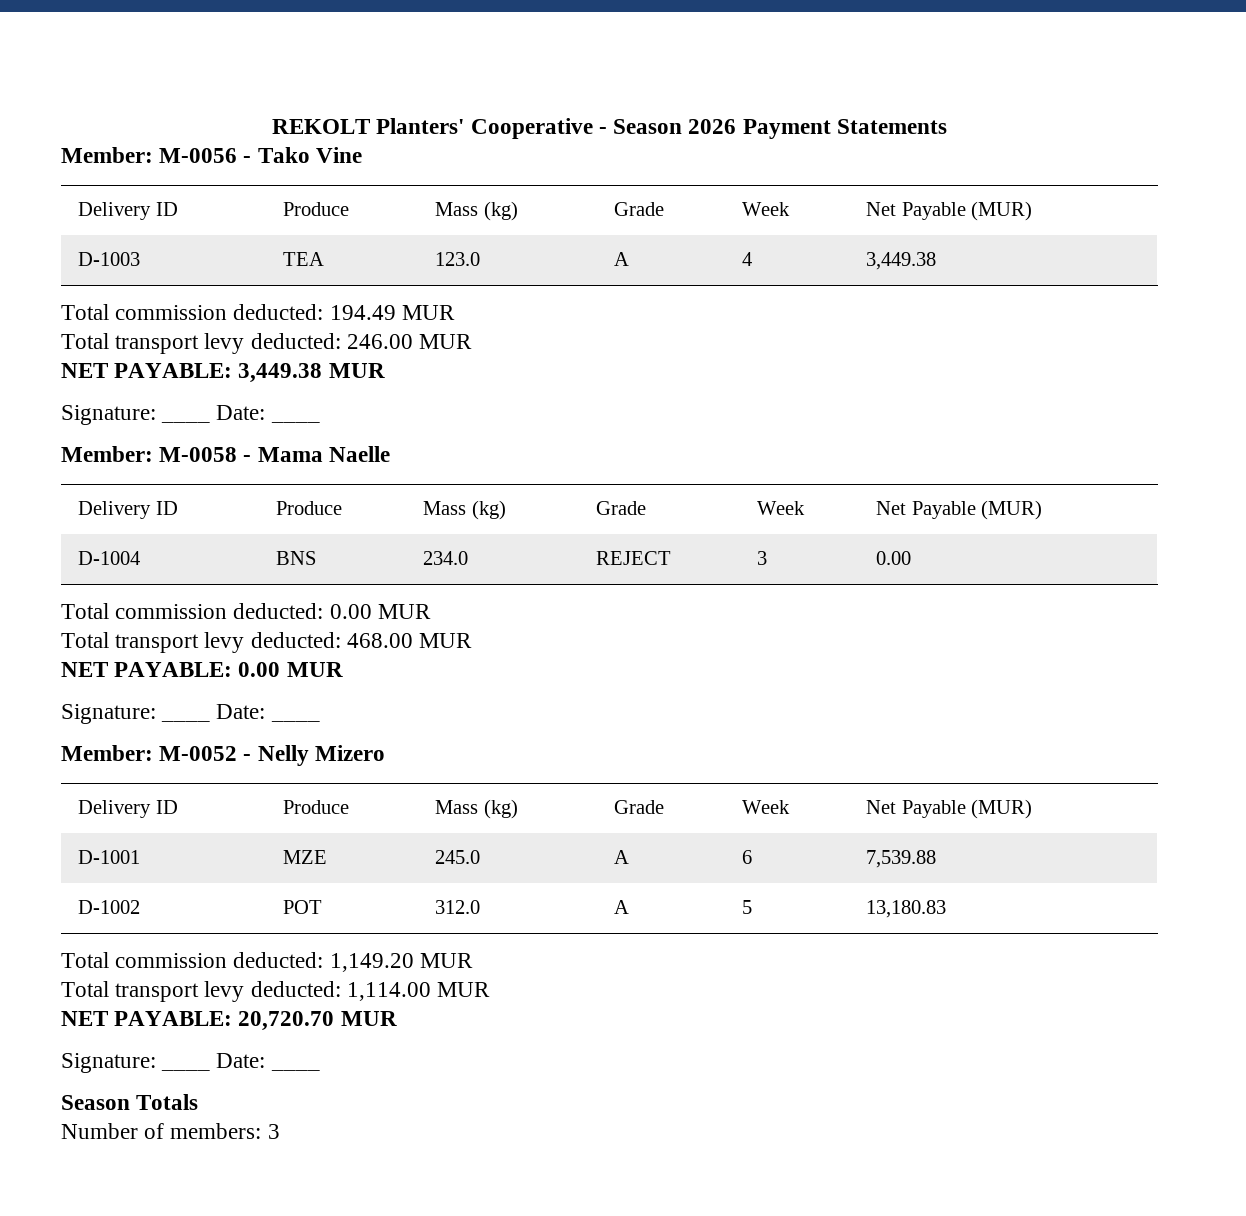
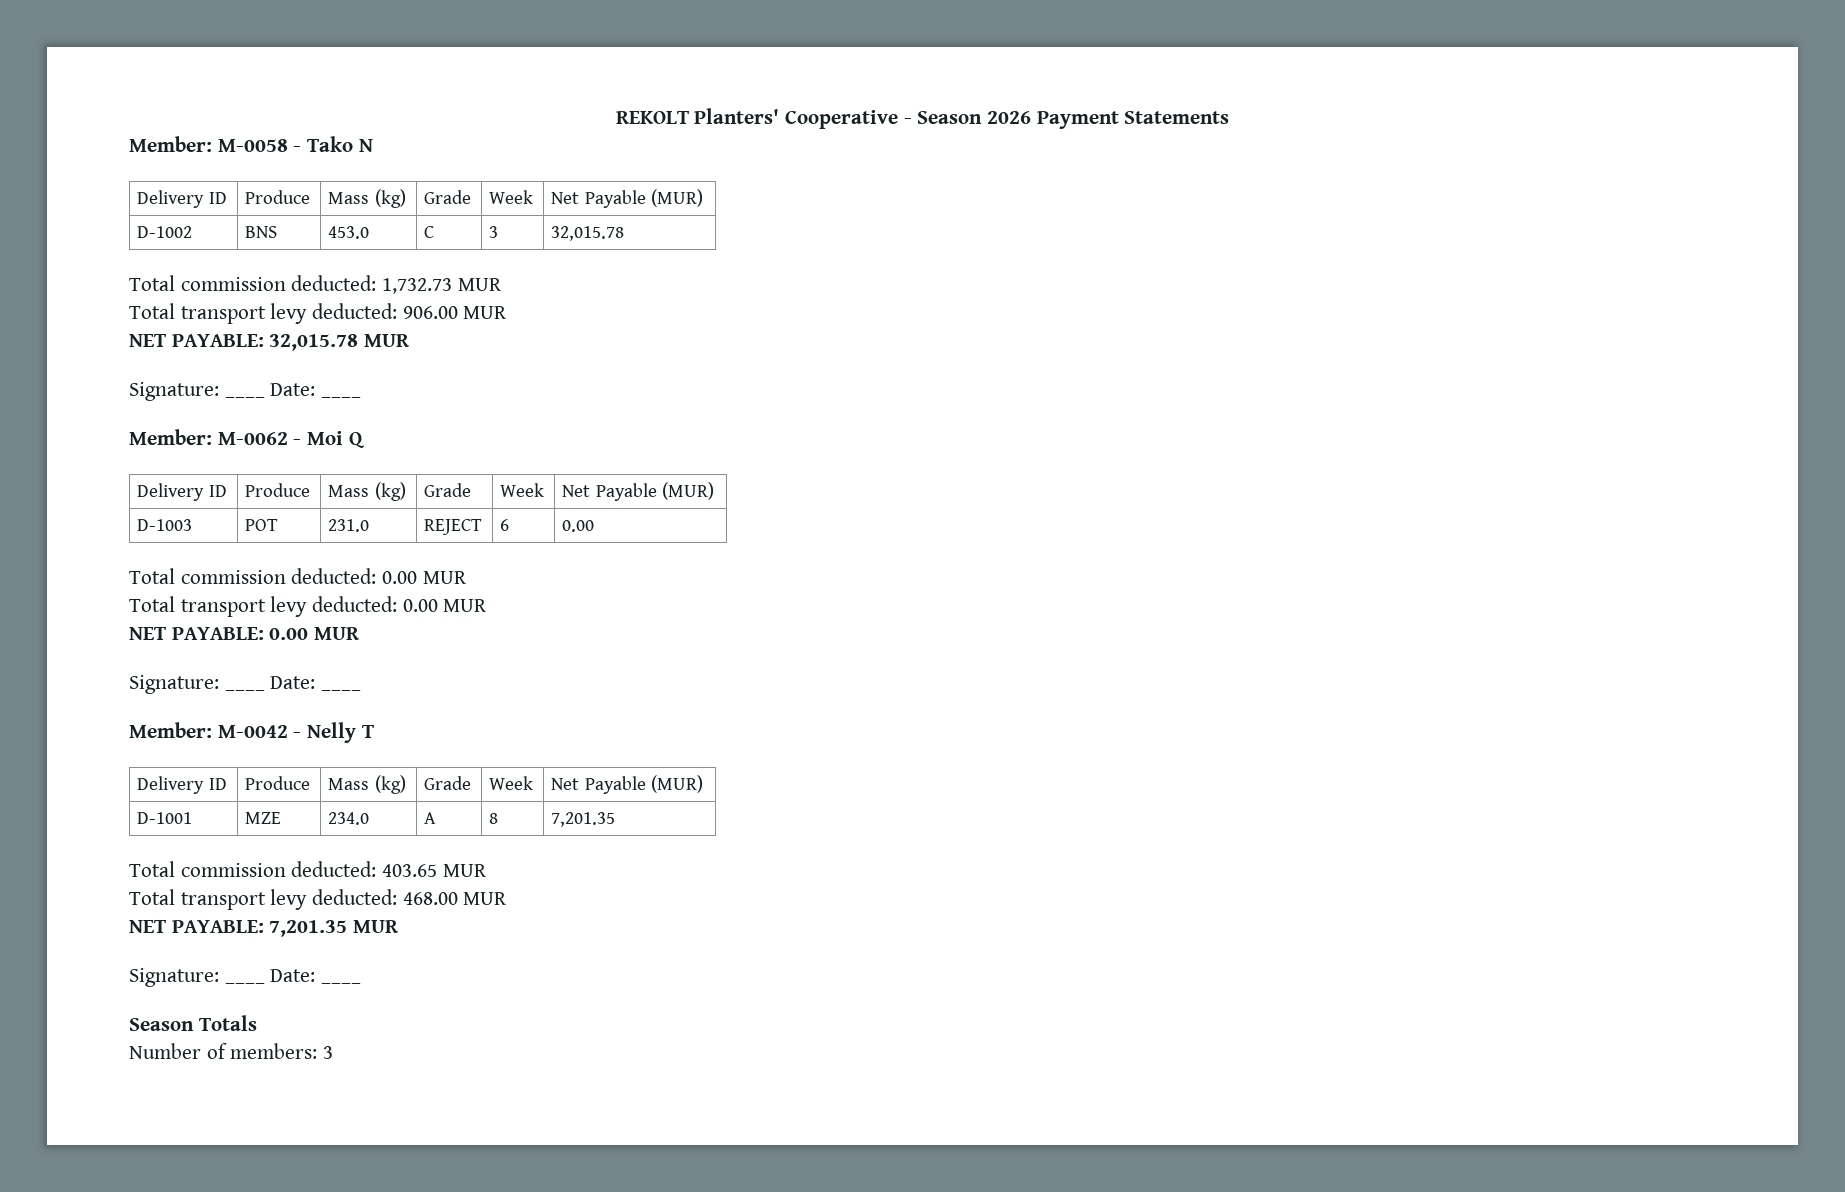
[159,148,238,163] M-0056 -> [217,139,288,152] M-0058
[315,147,362,163] Vine -> [358,139,373,152] [137,190,227,208] [245,190,311,204] [328,189,406,208] [424,190,472,204] [489,190,534,204] [551,189,703,208] [137,226,193,238] [245,226,278,238] [328,226,370,239] [424,226,435,238] [489,226,499,238] [551,226,625,241] [129,275,502,294] [129,303,508,324] [129,334,411,351] [129,382,265,401] [270,383,316,396] [321,396,362,398] [129,429,364,448] N // Delivery ID | Produce | Mass (kg) | Grade | Week | Net Payable (MUR) // D-1002 | BNS | 453.0 | C | 3 | 32,015.78 // Total commission deducted: 1,732.73 MUR // Total transport levy deducted: 906.00 MUR // NET PAYABLE: 32,015.78 MUR // Signature: ____ Date: ____ // Member: M-0062 - Moi Q
[282,252,324,266] [434,252,480,266] [613,252,629,266] [741,252,752,266] [865,252,936,270] [61,304,455,320] [61,333,473,354] [61,363,385,383] [61,405,211,425] [216,405,266,420] [270,420,320,423] [61,446,390,462] [77,501,178,519] [275,501,342,515] [422,500,506,520] [595,501,646,515] [756,501,805,515] [875,500,1043,520] [77,551,140,565] [275,551,316,565] [422,551,468,565] TEA | 123.0 | A | 4 | 3,449.38 // Total commission deducted: 194.49 MUR // Total transport levy deducted: 246.00 MUR // NET PAYABLE: 3,449.38 MUR // Signature: ____ Date: ____ // Member: M-0058 - Mama Naelle // Delivery ID | Produce | Mass (kg) | Grade | Week | Net Payable (MUR) // D-1004 | BNS | 234.0 -> [245,519,279,531] [328,519,370,532] POT | 231.0
[756,551,767,565] 3 -> [500,519,510,531] 6
[346,633,413,648] 468.00 -> [402,599,438,612] 0.00
[159,746,238,761] M-0052 -> [217,725,288,738] M-0042
[314,745,385,761] Mizero -> [361,725,375,738] T
[434,850,480,864] [613,850,629,864] [741,850,752,864] [865,850,936,868] [77,900,140,914] [282,900,322,914] [434,900,480,914] [613,900,629,914] [741,900,752,914] [865,900,946,918] [61,952,473,972] [61,981,491,1002] [61,1011,335,1031] 245.0 | A | 6 | 7,539.88 // D-1002 | POT | 312.0 | A | 5 | 13,180.83 // Total commission deducted: 1,149.20 MUR // Total transport levy deducted: 1,114.00 MUR // NET PAYABLE: 20,720.70 -> [328,812,370,825] [424,812,437,824] [489,813,499,824] [551,812,616,827] [129,861,487,877] [129,889,508,910] [129,920,348,937] 234.0 | A | 8 | 7,201.35 // Total commission deducted: 403.65 MUR // Total transport levy deducted: 468.00 MUR // NET PAYABLE: 7,201.35

